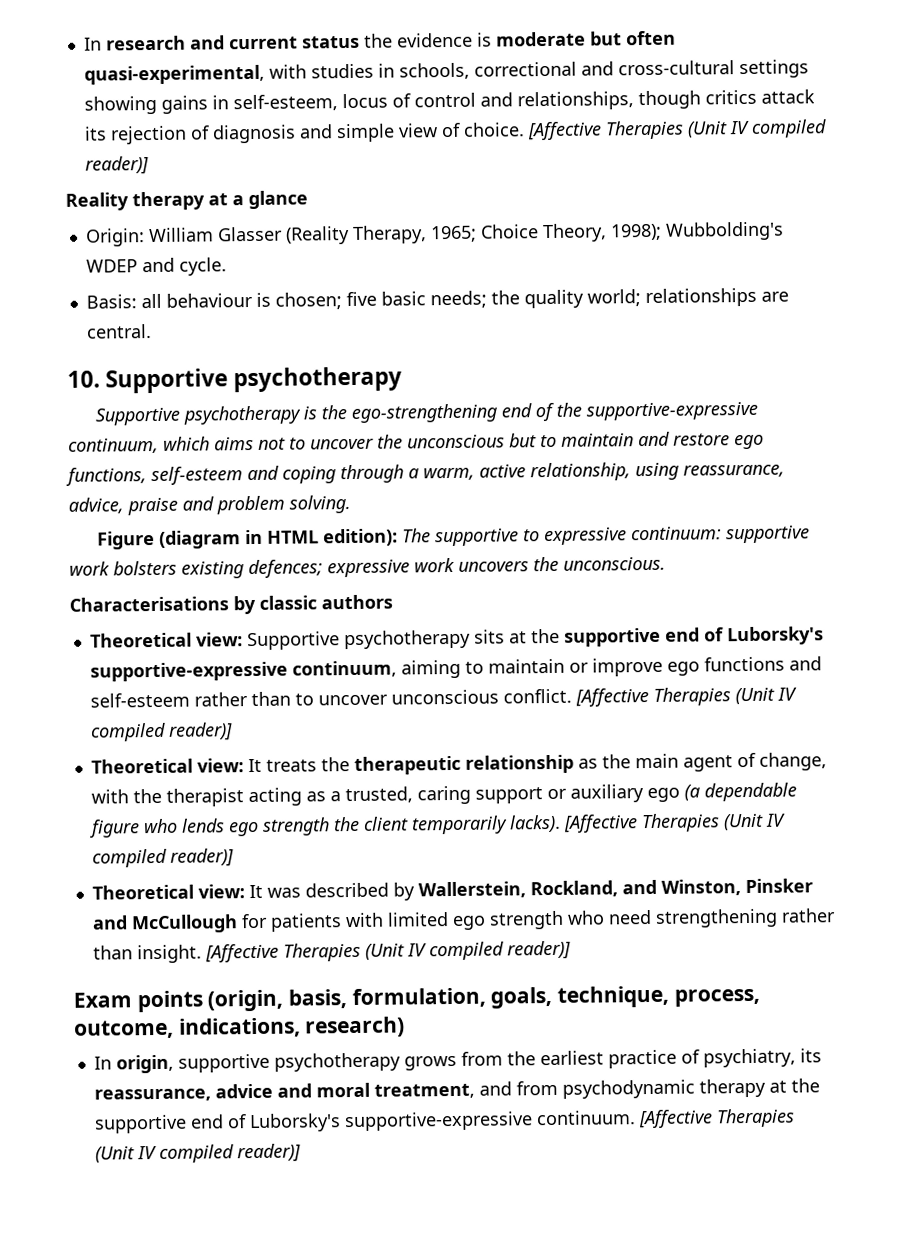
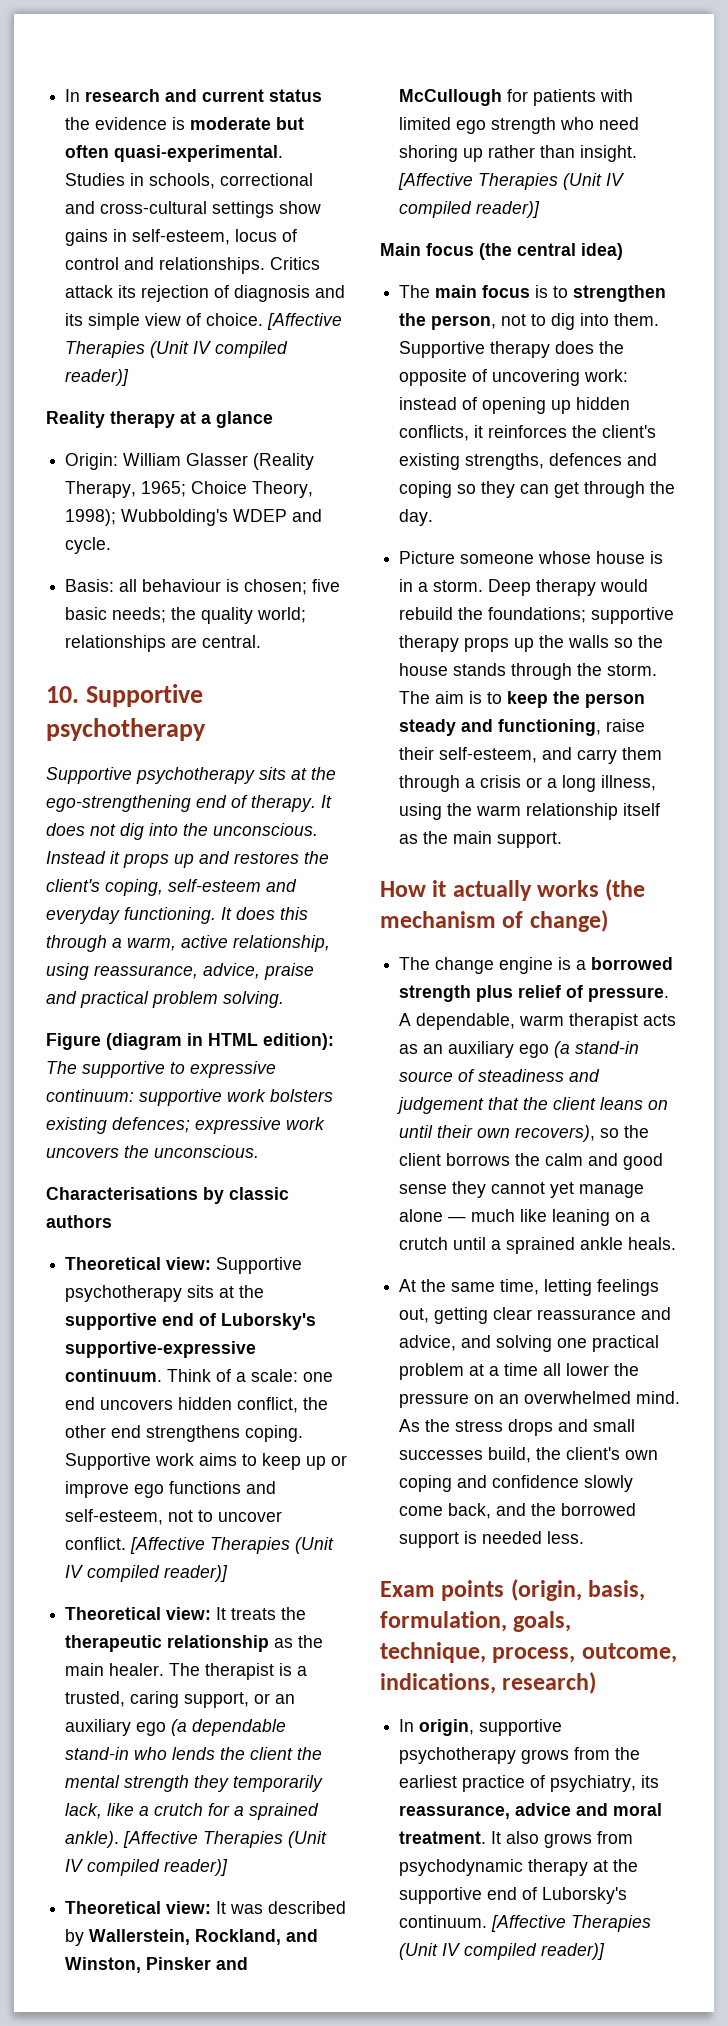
[83,63,374,85] quasi-experimental, with studies -> [114,145,284,162] [65,173,126,186] quasi-experimental. Studies
[83,95,157,115] showing -> [279,201,322,214] show
[516,89,757,111] relationships, though critics -> [159,257,321,274] relationships. Critics
(333, 131) none -> [65,313,84,326] its
[303,406,318,420] is -> [259,767,307,780] sits at
[556,401,759,421] [68,431,764,454] [65,465,336,486] the supportive-expressive continuum, which aims not to uncover the unconscious but to maintain and restore ego functions, self-esteem and coping -> [251,795,332,812] [46,823,318,840] [46,851,329,868] [46,879,297,896] [46,907,308,924] therapy. It does not dig into the unconscious. Instead it props up and restores the client's coping, self-esteem and everyday functioning. It does this
(214, 503) none -> [80,991,149,1008] practical
[291,658,565,679] continuum, aiming to maintain -> [65,1369,334,1382] [65,1397,329,1413] [65,1425,304,1442] [65,1453,327,1470] continuum. Think of a scale: one end uncovers hidden conflict, the other end strengthens coping. Supportive work aims to keep up
[89,689,499,708] self-esteem rather than to uncover unconscious -> [65,1509,283,1525] self-esteem, not to uncover
[682,752,827,772] [90,785,567,807] agent of change, with the therapist acting as a trusted, caring support or -> [109,1663,308,1680] [65,1691,296,1708] healer. The therapist is a trusted, caring support, or an
[87,819,140,838] figure -> [65,1747,130,1760] stand-in
[228,814,561,837] ego strength the client temporarily lacks). -> [220,1747,323,1760] [65,1775,324,1792] [65,1803,320,1820] [65,1831,120,1848] the client the mental strength they temporarily lack, like a crutch for a sprained ankle).
[654,908,778,928] strengthening -> [399,145,484,162] shoring up
(571, 950) none -> [380,243,623,260] [399,285,667,302] [399,313,660,330] [399,341,625,358] [399,369,629,386] [399,397,631,414] [399,425,657,441] [399,453,658,470] [399,481,676,498] [399,509,434,526] [399,551,664,564] [399,579,649,596] [399,607,675,624] [399,635,664,652] [399,663,658,680] [399,691,646,708] [399,719,646,736] [399,747,663,764] [399,775,657,792] [399,803,661,820] [399,831,563,848] [380,879,646,901] [380,910,608,932] [399,957,674,974] [399,985,670,1002] [399,1013,677,1030] [399,1041,640,1058] [399,1069,601,1082] [397,1097,669,1114] [399,1125,650,1142] [399,1153,664,1170] [399,1181,645,1198] [399,1209,651,1226] [399,1237,677,1254] [399,1279,660,1296] [399,1307,672,1324] [399,1335,660,1352] [399,1363,640,1380] [399,1391,681,1408] [399,1419,636,1436] [399,1447,659,1463] [399,1475,634,1492] [399,1503,637,1519] [399,1531,585,1548] // Main focus (the central idea) // The main focus is to strengthen the person, not to dig into them. Supportive therapy does the opposite of uncovering work: instead of opening up hidden conflicts, it reinforces the client's existing strengths, defences and coping so they can get through the day. // Picture someone whose house is in a storm. Deep therapy would rebuild the foundations; supportive therapy props up the walls so the house stands through the storm. The aim is to keep the person steady and functioning, raise their self-esteem, and carry them through a crisis or a long illness, using the warm relationship itself as the main support. // How it actually works (the mechanism of change) // The change engine is a borrowed strength plus relief of pressure. A dependable, warm therapist acts as an auxiliary ego (a stand-in source of steadiness and judgement that the client leans on until their own recovers), so the client borrows the calm and good sense they cannot yet manage alone — much like leaning on a crutch until a sprained ankle heals. // At the same time, letting feelings out, getting clear reassurance and advice, and solving one practical problem at a time all lower the pressure on an overwhelmed mind. As the stress drops and small successes build, the client's own coping and confidence slowly come back, and the borrowed support is needed less.
[373,1081,512,1099] treatment, and -> [399,1831,593,1848] treatment. It also grows
[343,1111,533,1132] supportive-expressive -> (628, 1895) none

